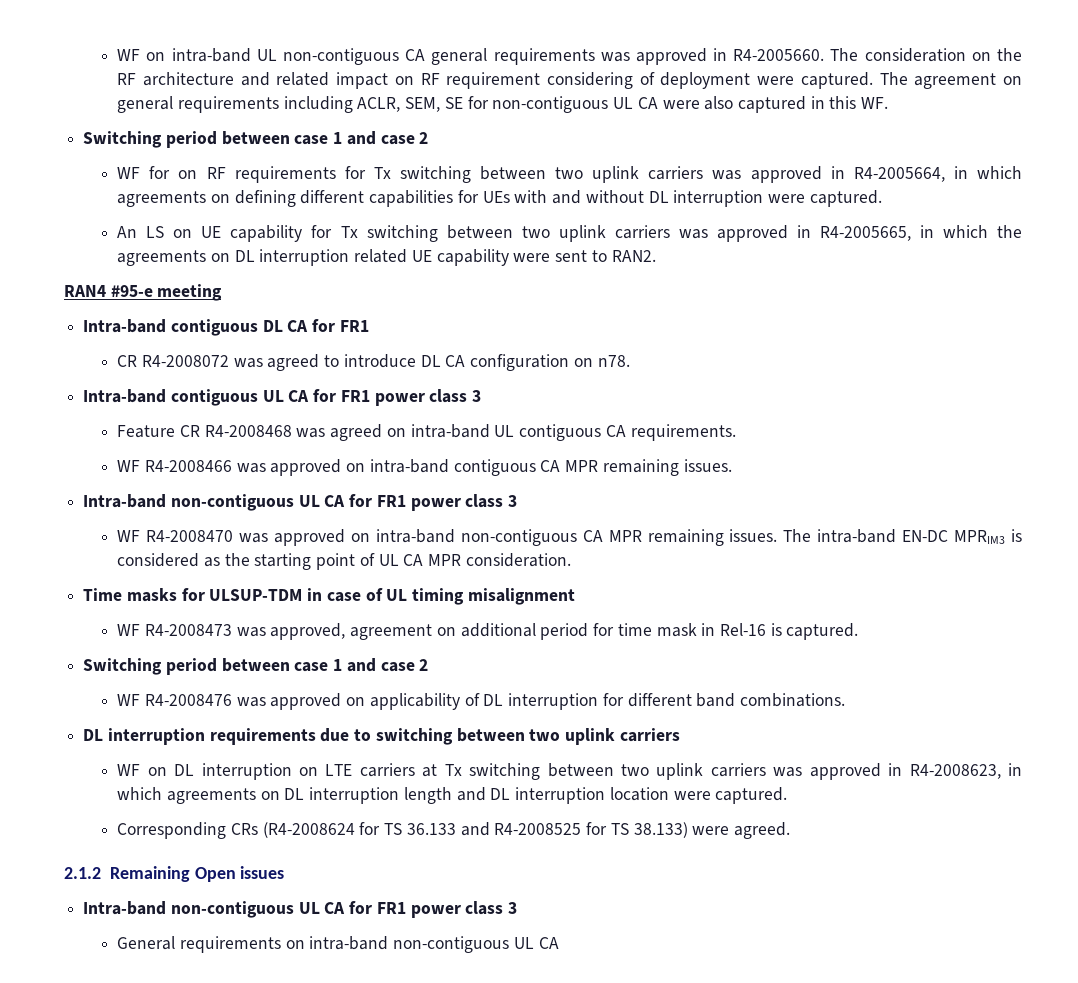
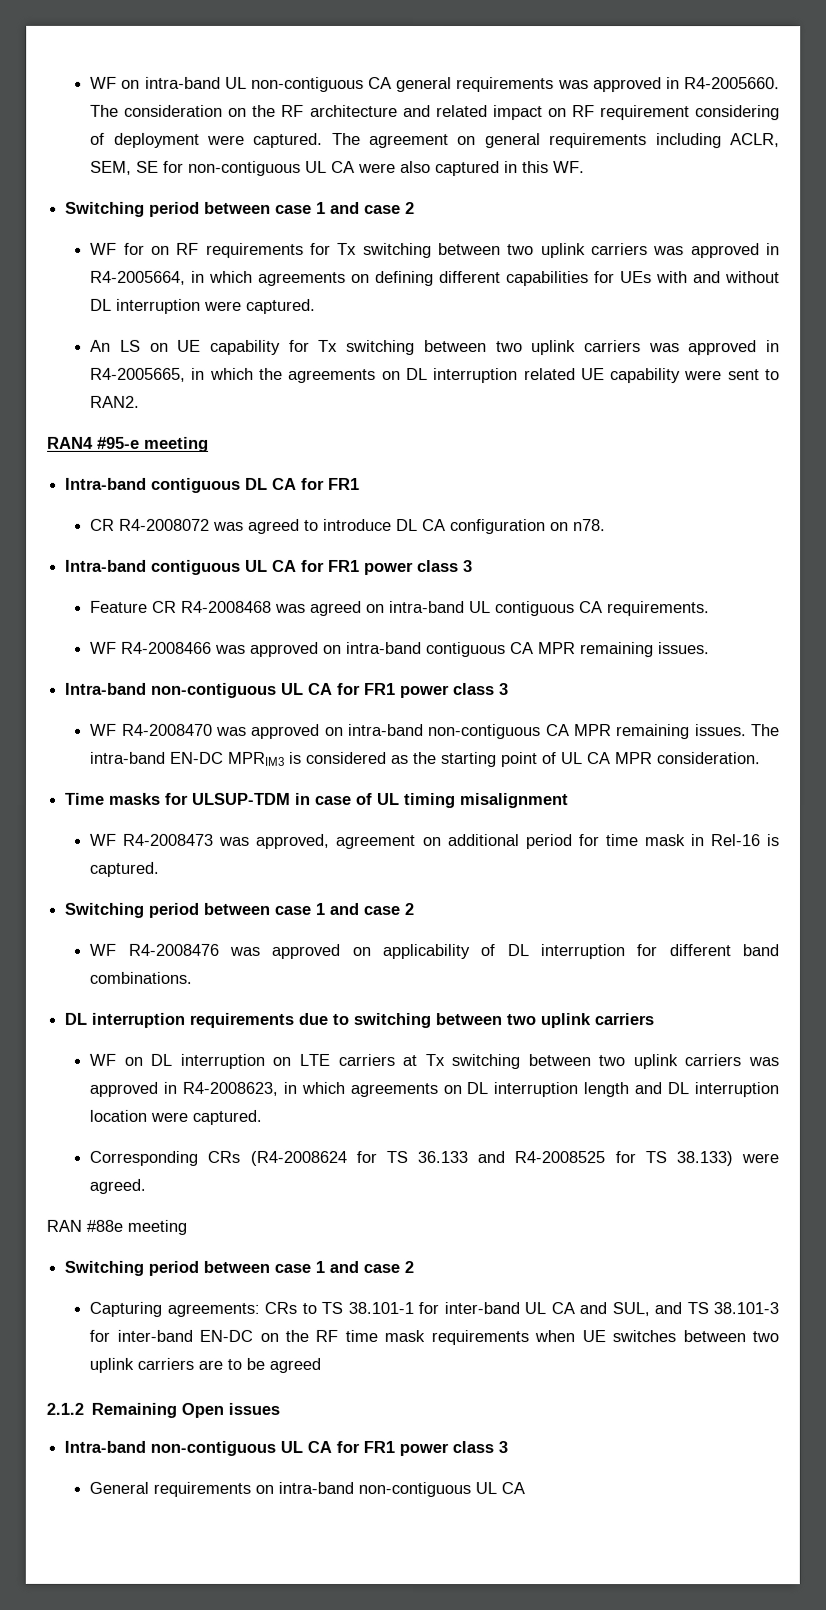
(790, 830) none -> [46,1219,187,1235] [64,1260,415,1276] [89,1301,780,1317] [89,1329,780,1346] [89,1357,322,1373] // RAN #88e meeting // Switching period between case 1 and case 2 // Capturing agreements: CRs to TS 38.101-1 for inter-band UL CA and SUL, and TS 38.101-3 for inter-band EN-DC on the RF time mask requirements when UE switches between two uplink carriers are to be agreed

